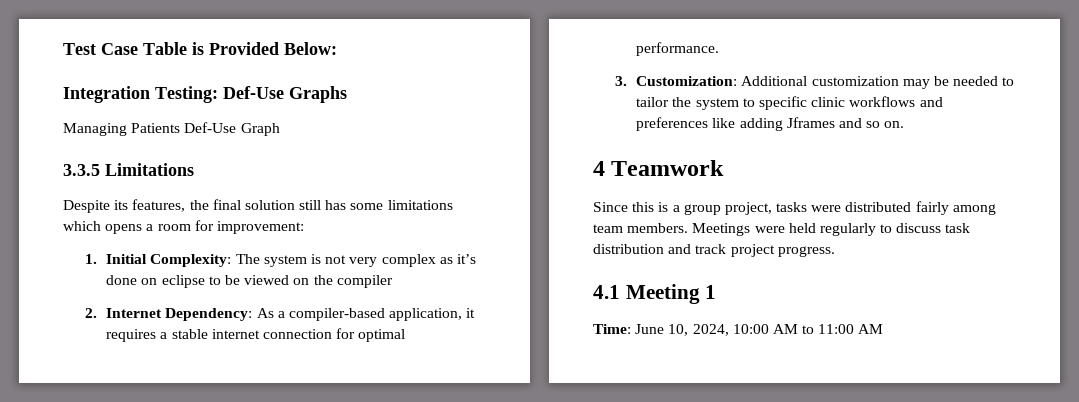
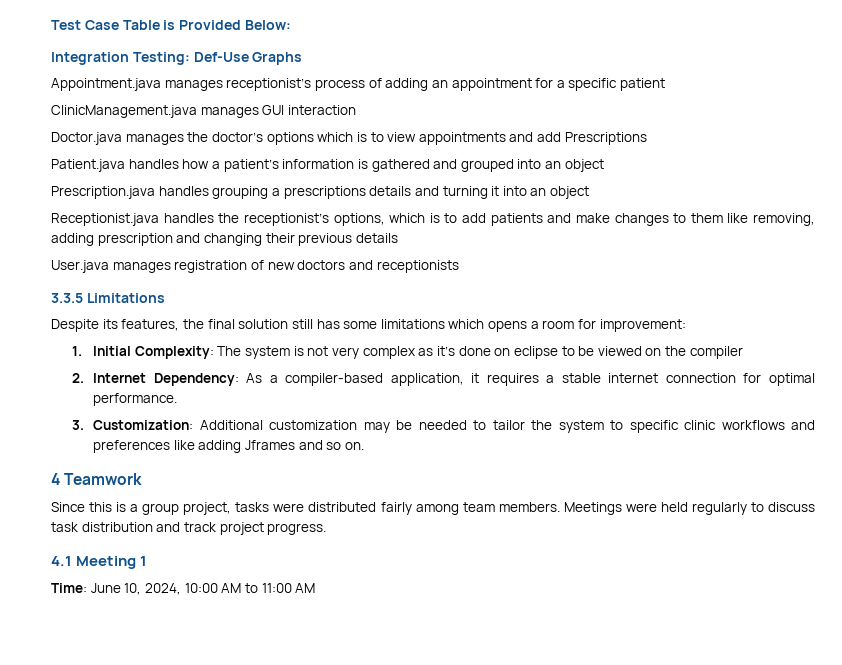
[63,122,280,136] Managing Patients Def-Use Graph -> [51,78,666,91] [51,105,356,118] [51,132,647,145] [51,159,604,172] [51,186,590,199] [51,213,815,226] [51,233,398,246] [51,260,459,273] Appointment.java manages receptionist’s process of adding an appointment for a specific patient // ClinicManagement.java manages GUI interaction // Doctor.java manages the doctor’s options which is to view appointments and add Prescriptions // Patient.java handles how a patient’s information is gathered and grouped into an object // Prescription.java handles grouping a prescriptions details and turning it into an object // Receptionist.java handles the receptionist’s options, which is to add patients and make changes to them like removing, adding prescription and changing their previous details // User.java manages registration of new doctors and receptionists

